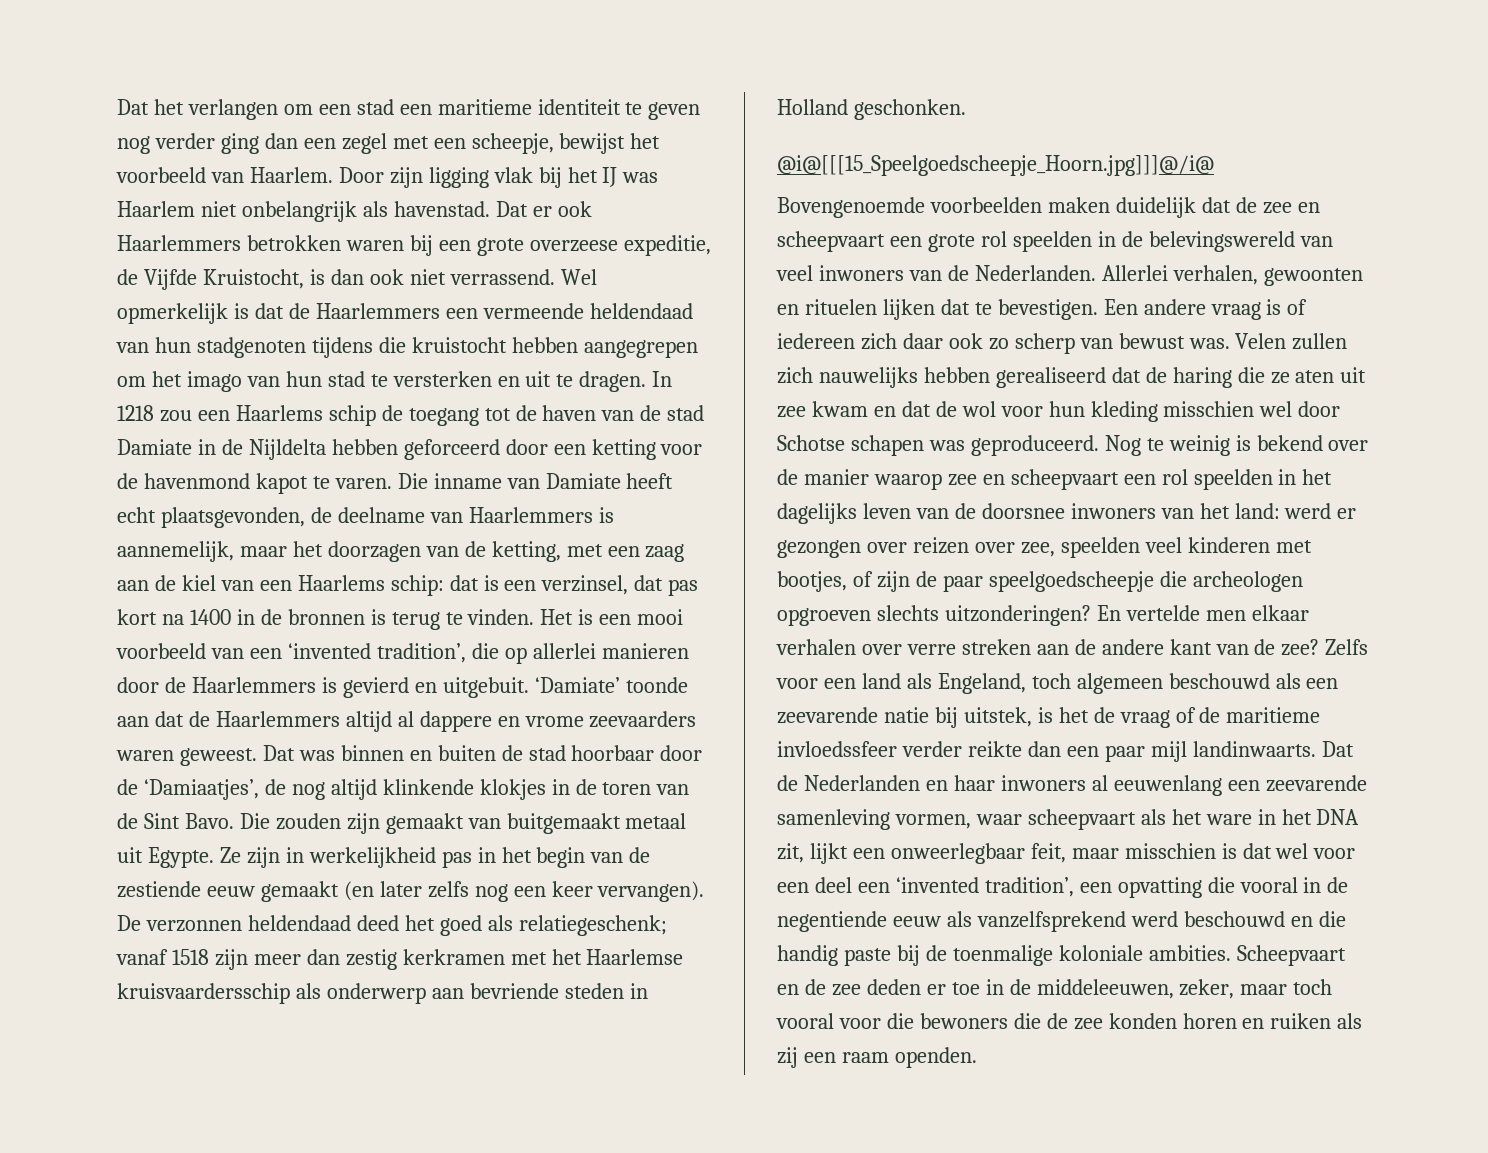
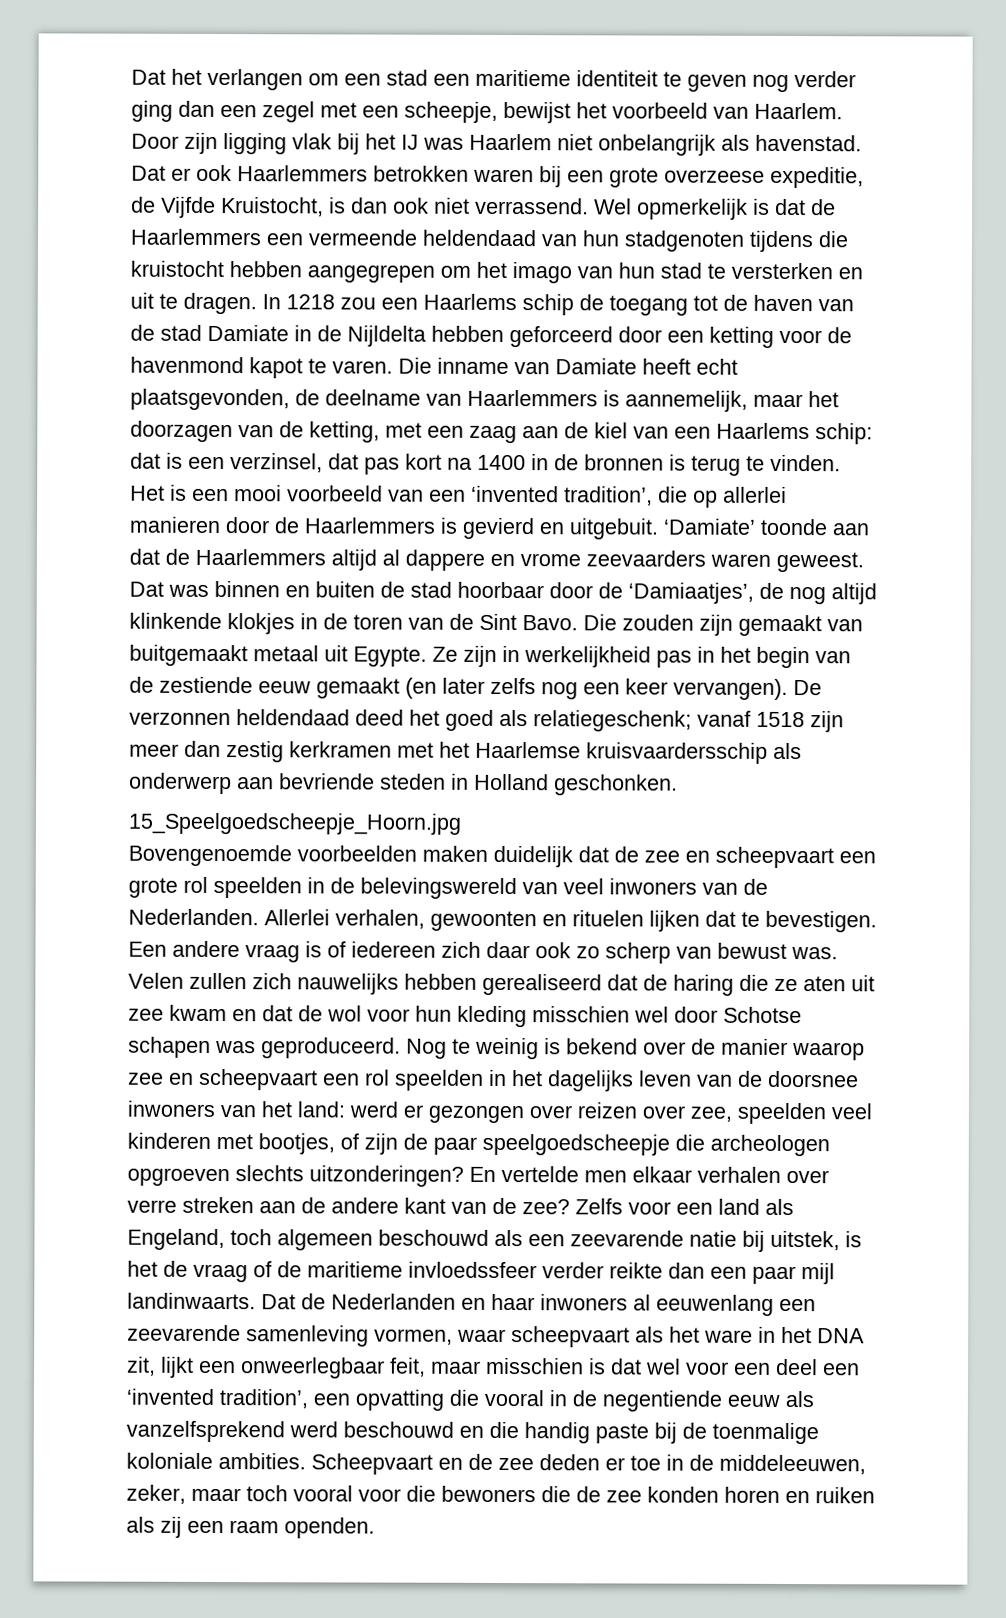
[777,155,1214,176] @i@[[[15_Speelgoedscheepje_Hoorn.jpg]]]@/i@ -> [128,812,461,835] 15_Speelgoedscheepje_Hoorn.jpg

